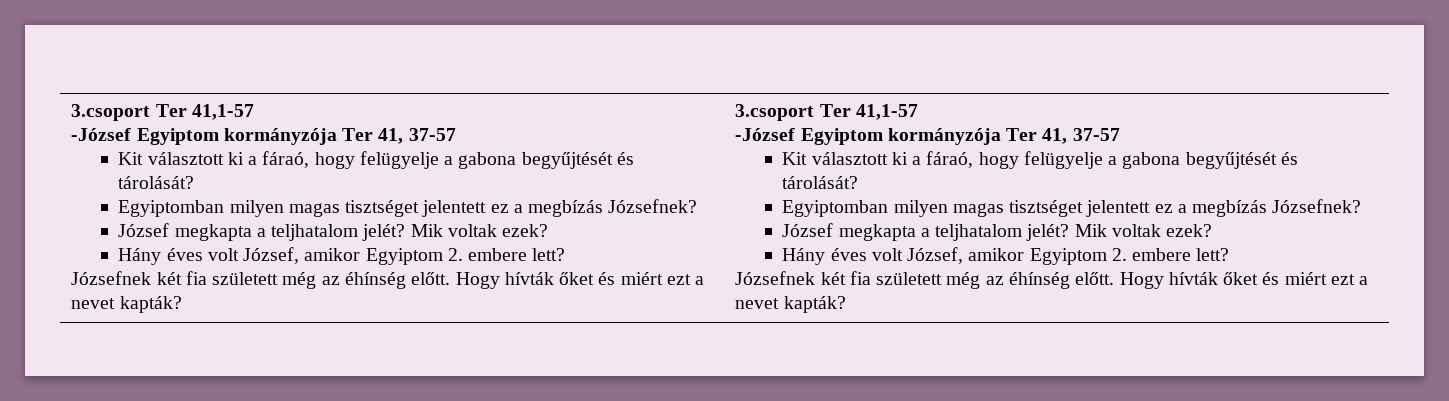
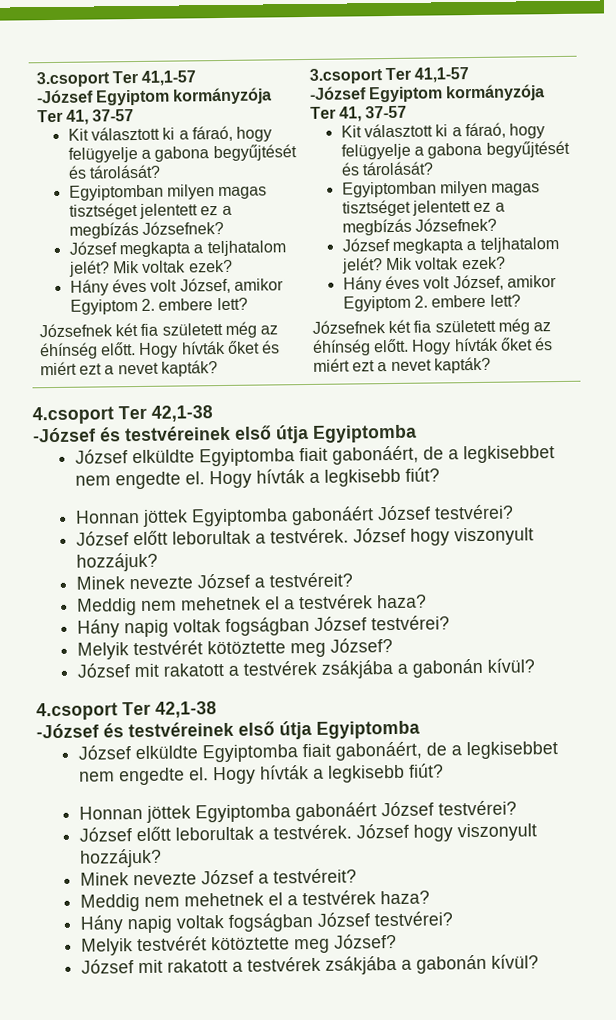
(846, 304) none -> [32,405,213,425] [33,424,417,444] [74,445,555,467] [74,467,440,490] [74,504,514,527] [75,527,534,546] [75,552,158,572] [75,572,353,590] [76,594,427,616] [76,615,450,638] [76,638,393,660] [76,658,535,679] [36,701,217,721] [36,720,420,740] [77,741,558,763] [78,763,444,786] [78,800,517,823] [78,823,537,842] [79,848,162,868] [79,868,357,886] [79,890,430,912] [79,911,453,934] [80,933,397,956] [80,954,539,975] // 4.csoport Ter 42,1-38 // -József és testvéreinek első útja Egyiptomba // József elküldte Egyiptomba fiait gabonáért, de a legkisebbet nem engedte el. Hogy hívták a legkisebb fiút? // Honnan jöttek Egyiptomba gabonáért József testvérei? // József előtt leborultak a testvérek. József hogy viszonyult hozzájuk? // Minek nevezte József a testvéreit? // Meddig nem mehetnek el a testvérek haza? // Hány napig voltak fogságban József testvérei? // Melyik testvérét kötöztette meg József? // József mit rakatott a testvérek zsákjába a gabonán kívül? // 4.csoport Ter 42,1-38 // -József és testvéreinek első útja Egyiptomba // József elküldte Egyiptomba fiait gabonáért, de a legkisebbet nem engedte el. Hogy hívták a legkisebb fiút? // Honnan jöttek Egyiptomba gabonáért József testvérei? // József előtt leborultak a testvérek. József hogy viszonyult hozzájuk? // Minek nevezte József a testvéreit? // Meddig nem mehetnek el a testvérek haza? // Hány napig voltak fogságban József testvérei? // Melyik testvérét kötöztette meg József? // József mit rakatott a testvérek zsákjába a gabonán kívül?

